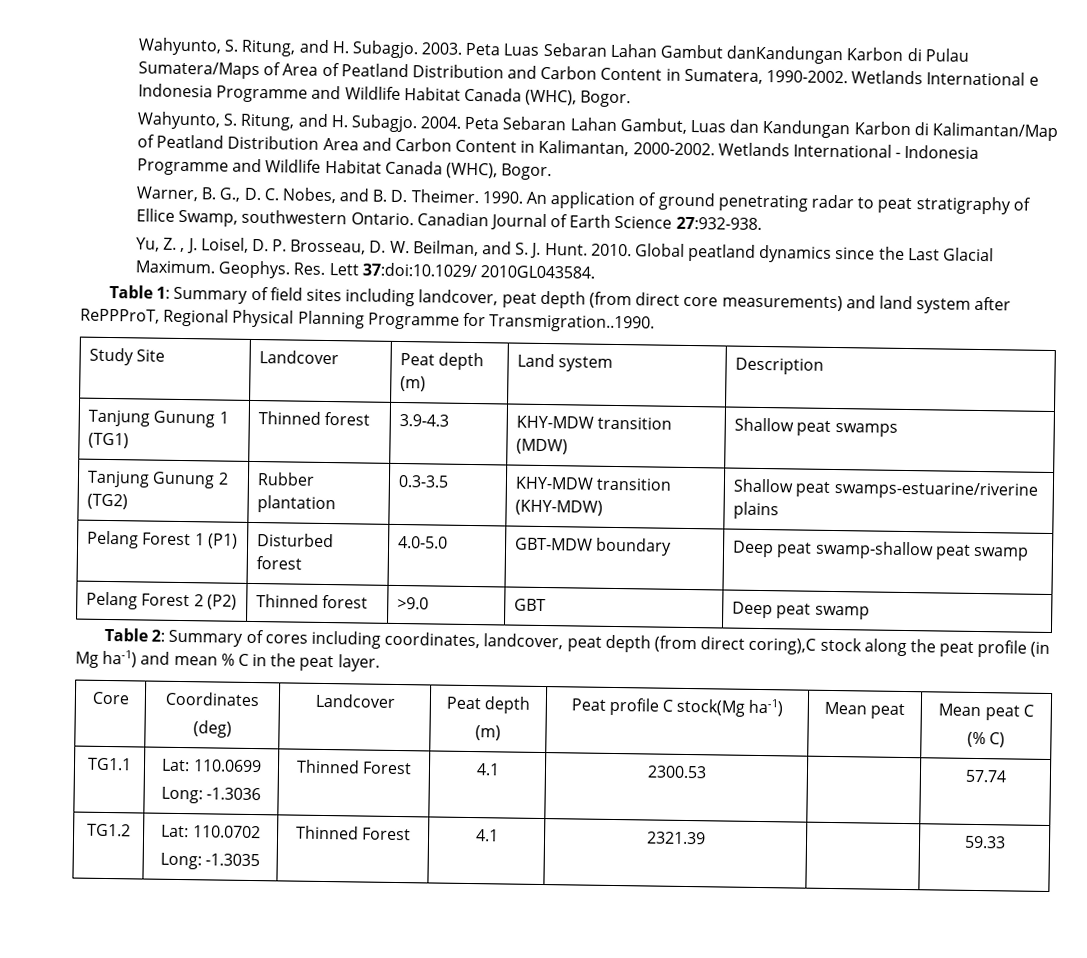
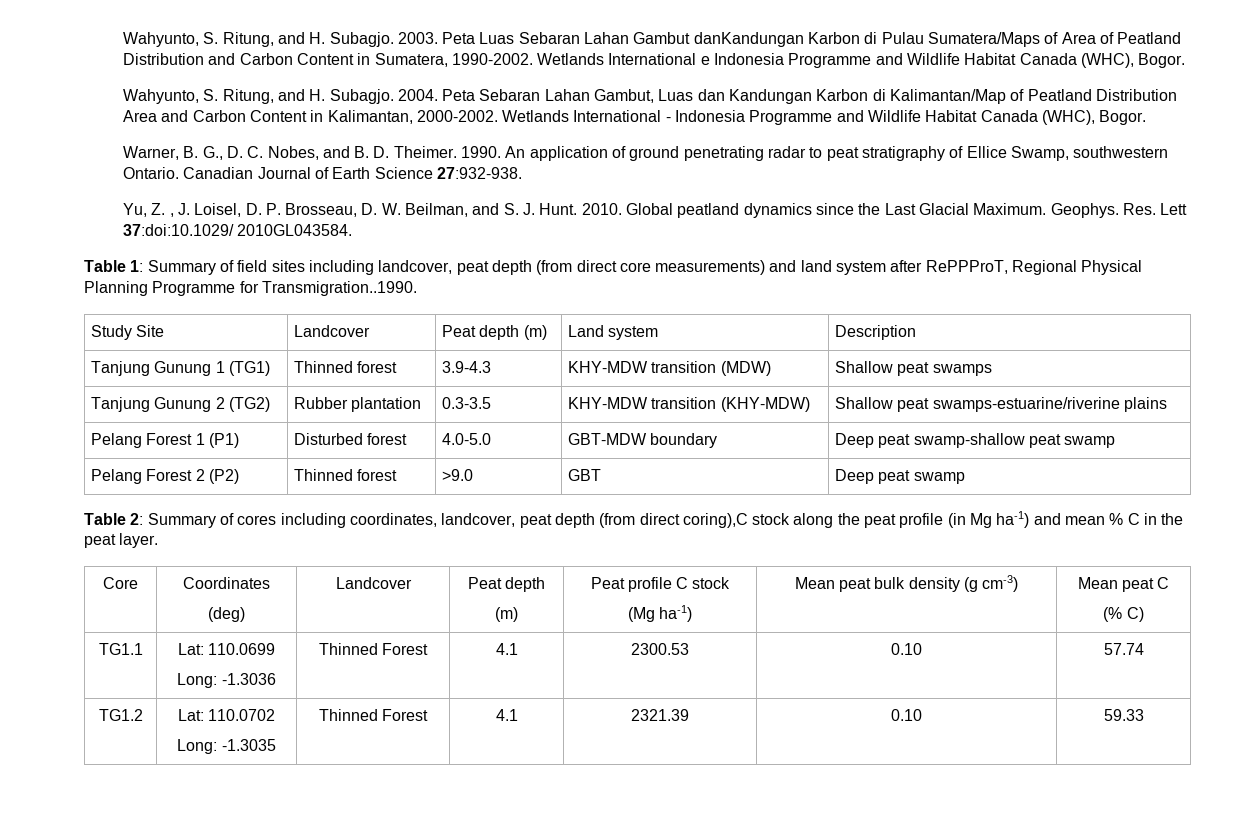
[676,698,746,717] stock(Mg -> [692,577,731,589] [627,607,655,622] stock // (Mg
(906, 711) none -> [874,575,1019,592] bulk density (g cm-3)
(707, 772) none -> [891,643,922,655] 0.10
(706, 838) none -> [891,709,922,721] 0.10

